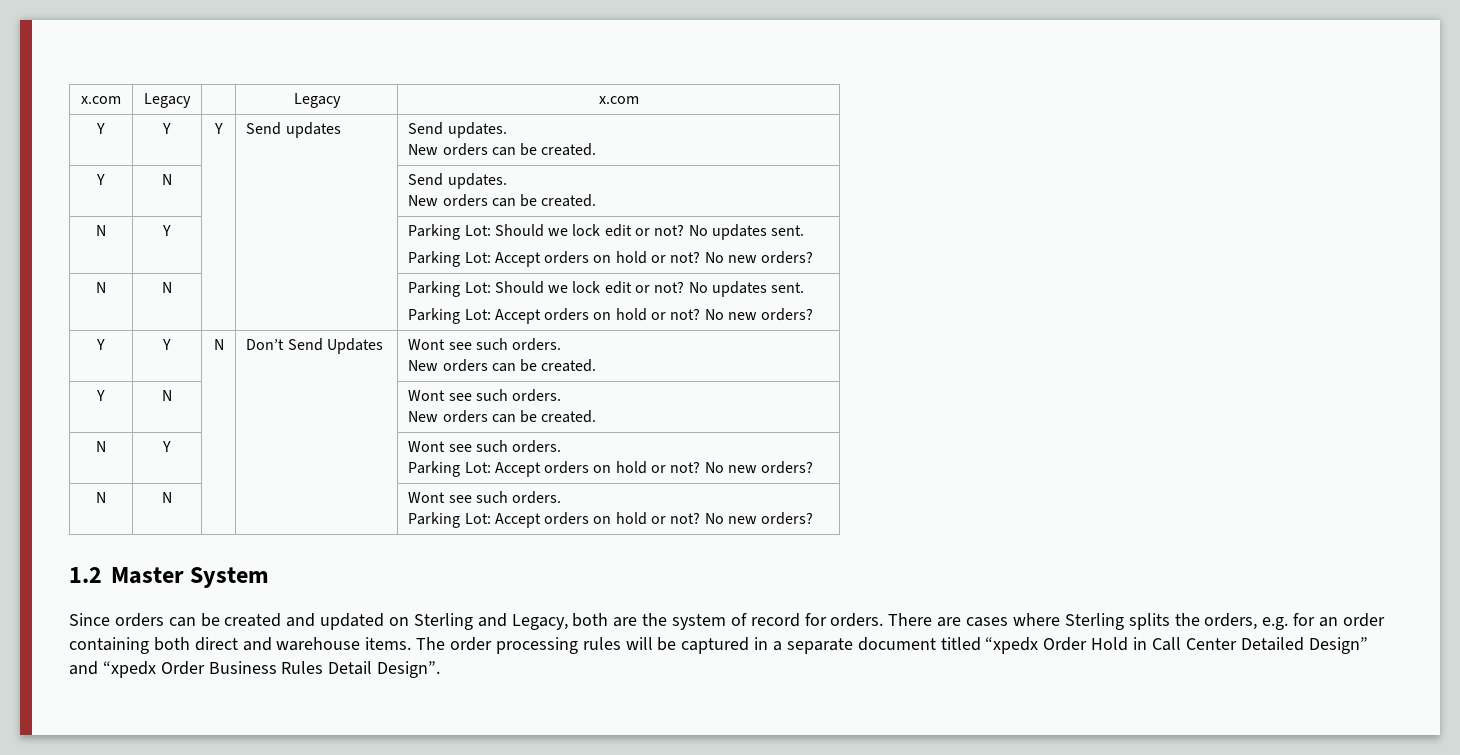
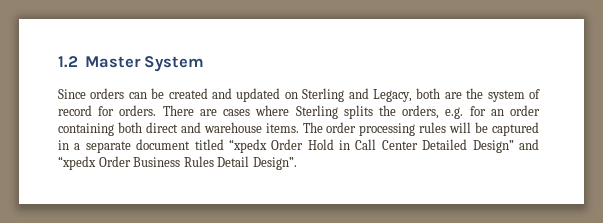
[81,96,121,104] [144,93,191,108] [293,93,341,108] [598,96,639,104] [96,123,105,134] [162,123,171,134] [213,123,223,134] [246,122,341,138] [408,122,507,138] [408,143,597,156] [96,174,105,185] [162,174,172,185] [408,173,507,189] [408,194,597,207] [96,225,106,236] [162,225,171,236] [408,224,805,240] [408,251,814,267] [96,282,106,293] [162,282,172,293] [408,281,805,297] [408,308,814,324] [96,339,105,350] [162,339,171,350] [213,339,224,350] [246,338,383,354] [408,338,562,351] [408,359,597,372] [96,390,105,401] [162,390,172,401] [408,389,562,402] [408,410,597,423] [96,441,106,452] [162,441,171,452] [408,440,562,453] [408,461,814,477] [96,492,106,503] [162,492,172,503] [408,491,562,504] [408,512,814,528] x.com | Legacy | | Legacy | x.com // Y | Y | Y | Send updates | Send updates. // New orders can be created. // Y | N | | | Send updates. // New orders can be created. // N | Y | | | Parking Lot: Should we lock edit or not? No updates sent. // Parking Lot: Accept orders on hold or not? No new orders? // N | N | | | Parking Lot: Should we lock edit or not? No updates sent. // Parking Lot: Accept orders on hold or not? No new orders? // Y | Y | N | Don’t Send Updates | Wont see such orders. // New orders can be created. // Y | N | | | Wont see such orders. // New orders can be created. // N | Y | | | Wont see such orders. // Parking Lot: Accept orders on hold or not? No new orders? // N | N | | | Wont see such orders. // Parking Lot: Accept orders on hold or not? No new orders? // -> (58, 62) none

